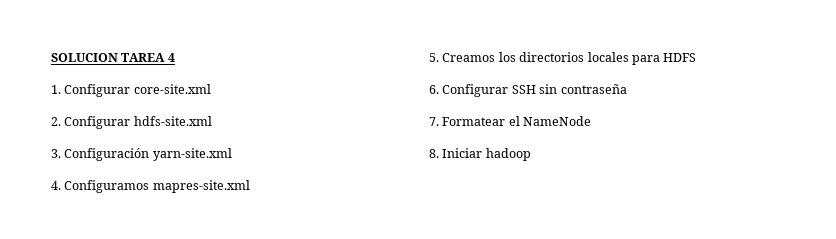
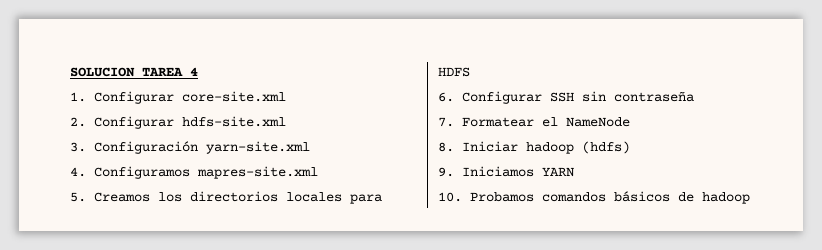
(531, 154) none -> [582,141,630,154] [438,166,574,177] [438,191,750,204] (hdfs) // 9. Iniciamos YARN // 10. Probamos comandos básicos de hadoop

